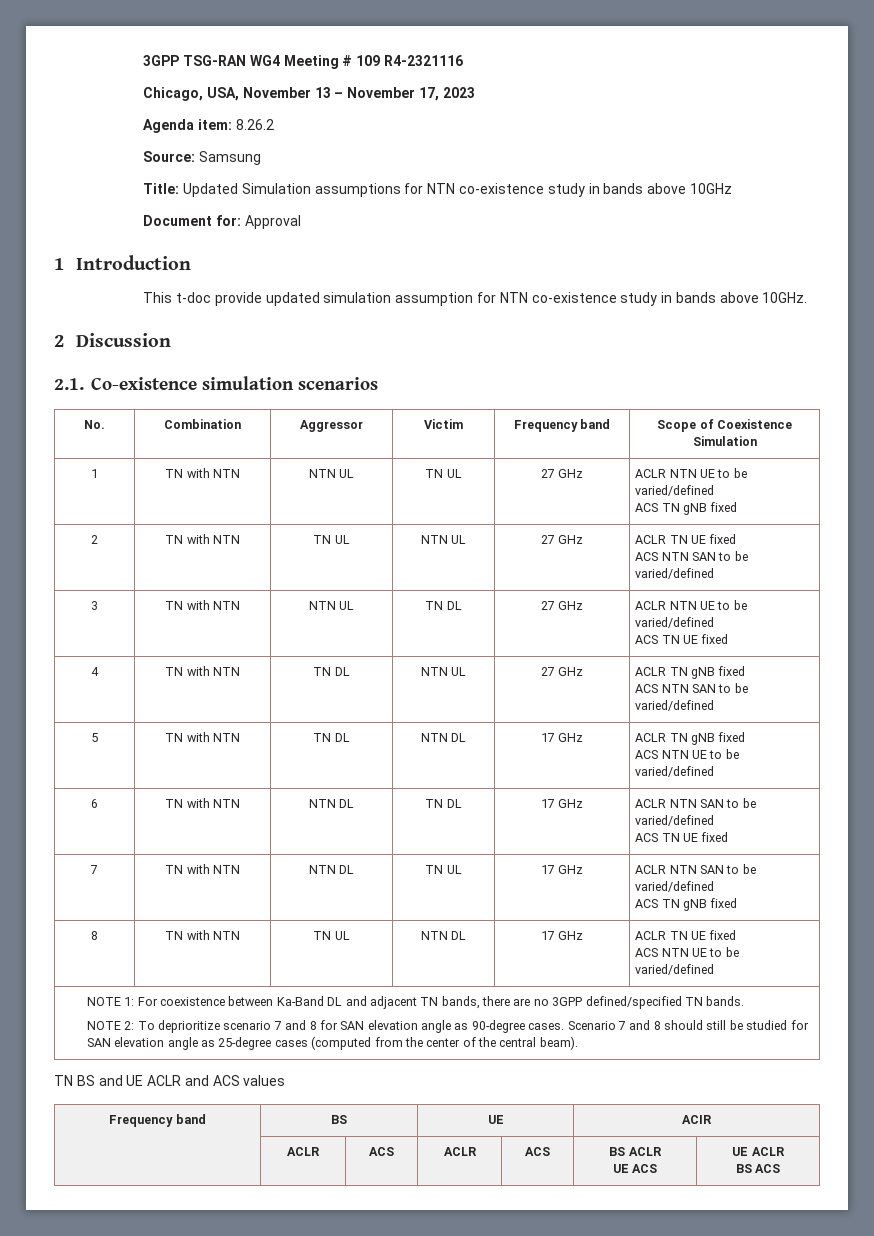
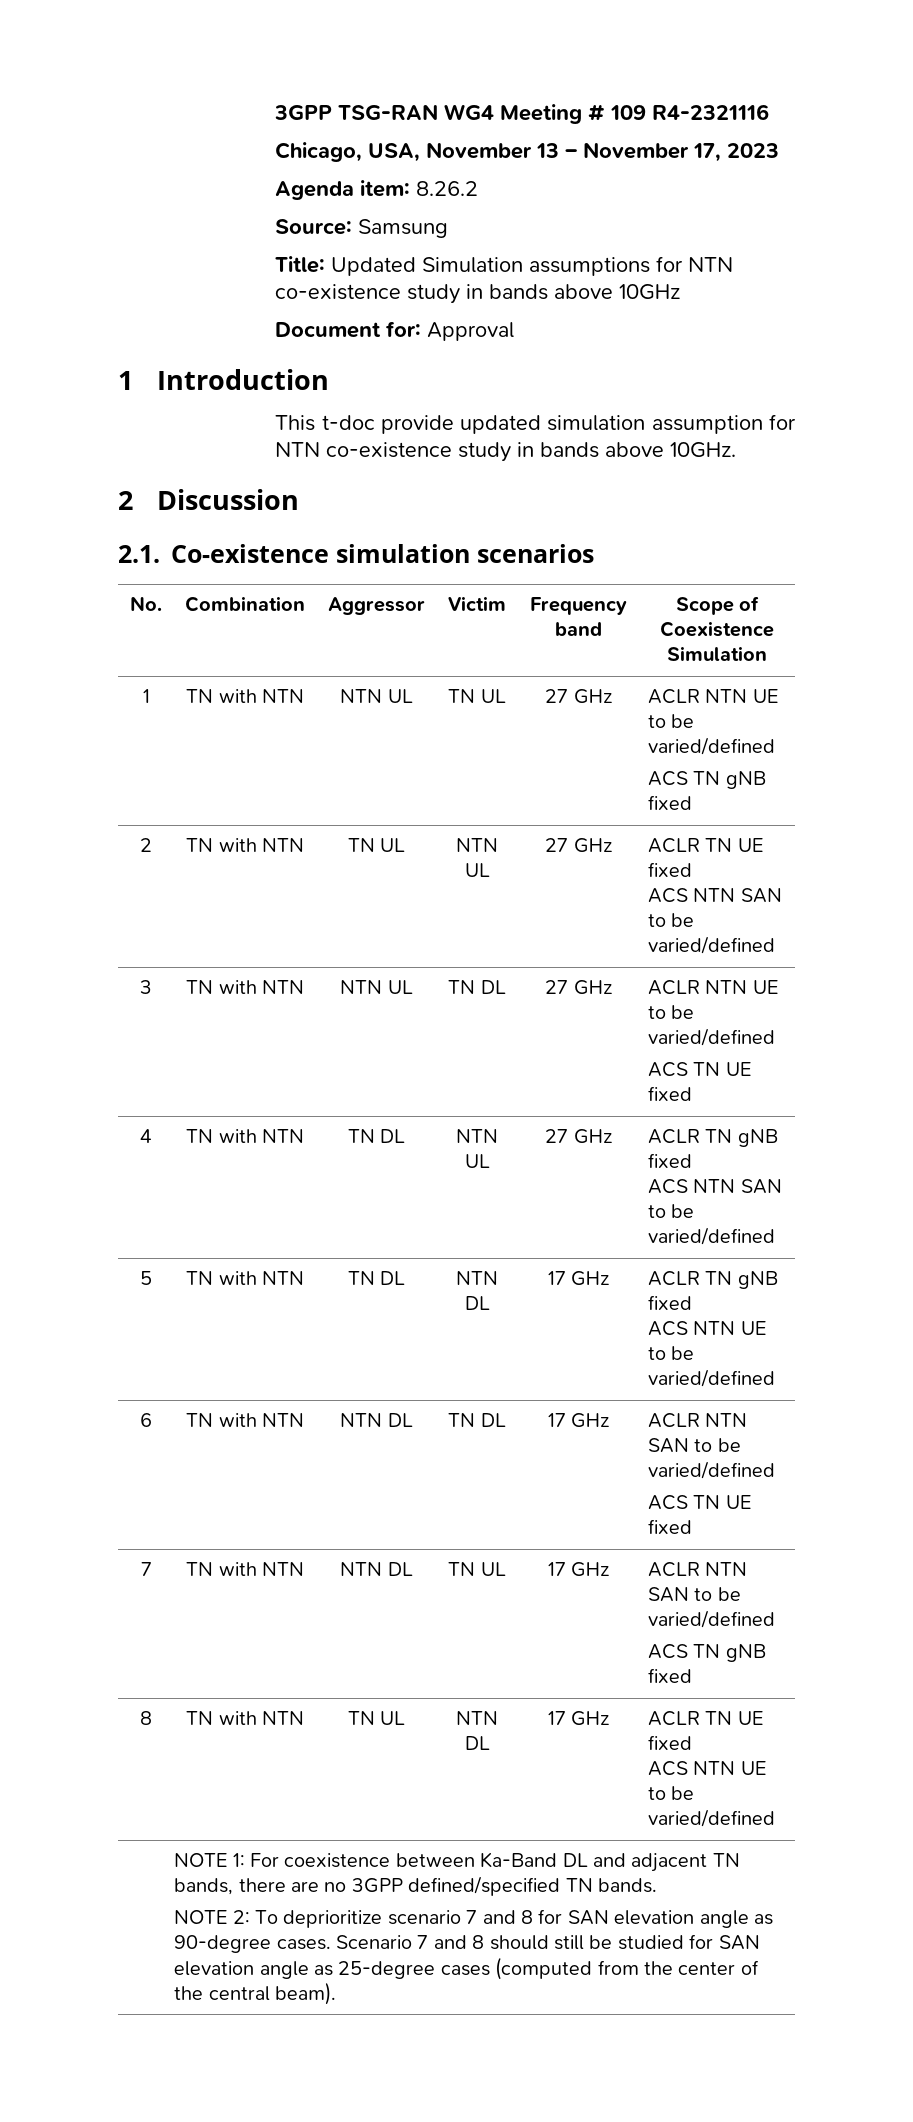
[54,1075,286,1086] [109,1114,206,1127] [331,1115,347,1124] [487,1115,504,1124] [682,1115,712,1124] [287,1147,320,1156] [369,1147,394,1156] [443,1147,477,1156] [525,1147,550,1156] [609,1147,662,1156] [612,1164,658,1173] [732,1147,785,1156] [735,1164,781,1173] // TN BS and UE ACLR and ACS values // Frequency band | BS | UE | ACIR // | ACLR | ACS | ACLR | ACS | BS ACLR // UE ACS | UE ACLR // BS ACS -> (336, 1993) none

